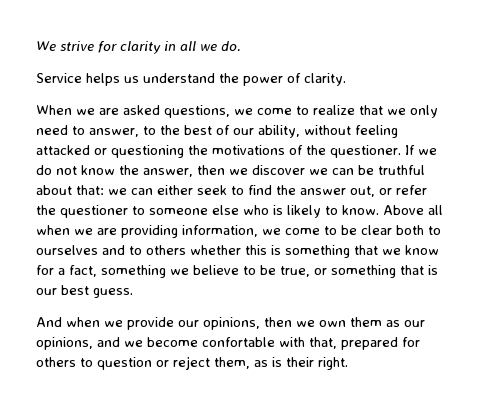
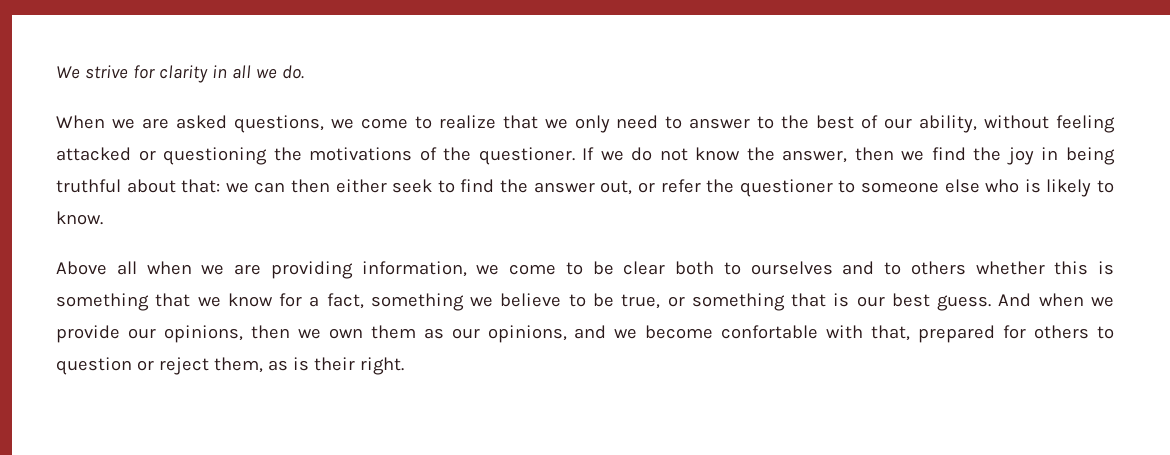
[36,73,346,86] // Service helps us understand the power of clarity. -> (304, 72) none
[89,128,139,137] answer, -> [689,118,751,129] answer
[252,165,374,175] discover we can be -> [931,147,1115,165] find the joy in being
(153, 191) none -> [291,179,331,193] then
(379, 210) none -> (103, 218) //
(133, 293) // -> (992, 303) none

